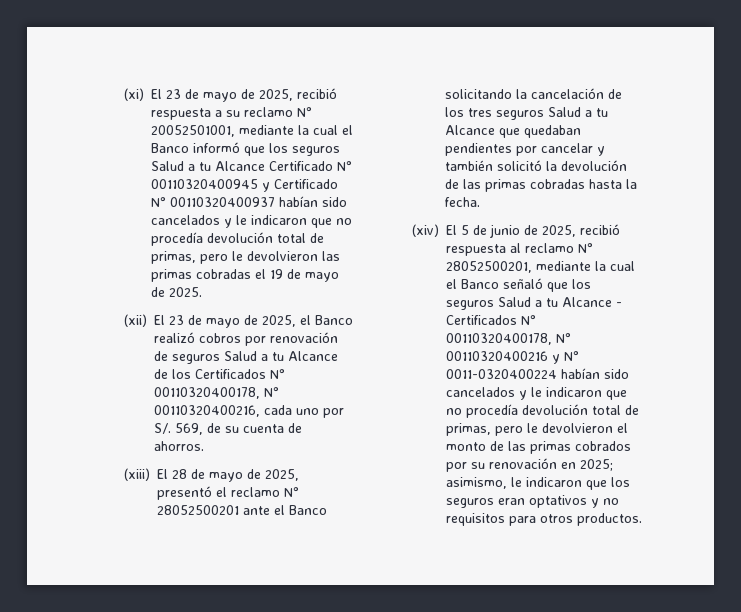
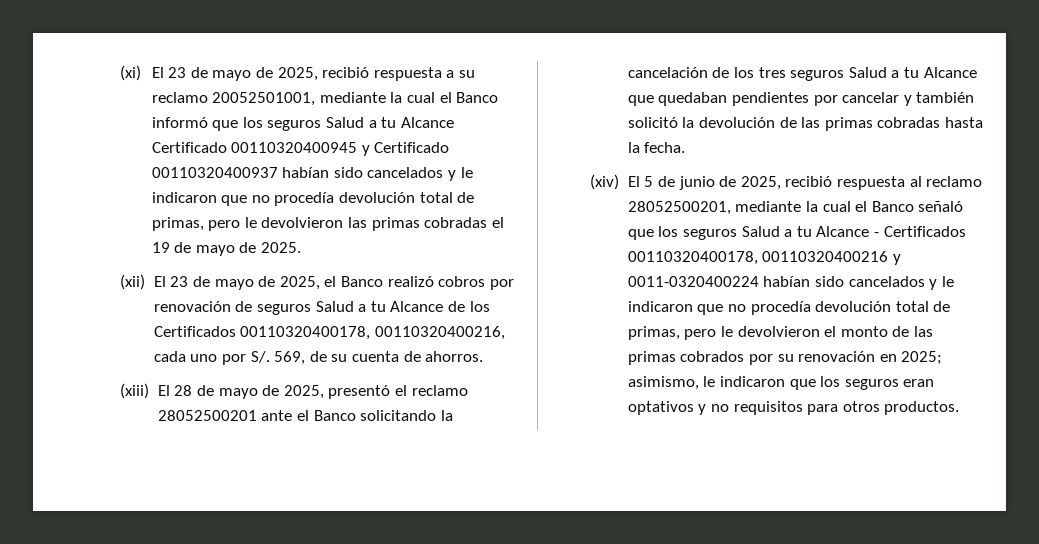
[296,107,312,117] N° -> (208, 97) none
[336,161,352,171] N° -> (227, 147) none
[150,197,166,207] N° -> (450, 147) none
[269,369,285,379] [153,387,279,399] N° 00110320400178, N° -> [240,326,371,340] 00110320400178,
[283,487,299,497] N° -> (468, 390) none
[577,243,593,253] N° -> (983, 181) none
[520,315,536,325] [445,333,571,345] N° 00110320400178, N° -> [627,251,758,265] 00110320400178,
[563,351,579,361] N° -> (902, 259) none

